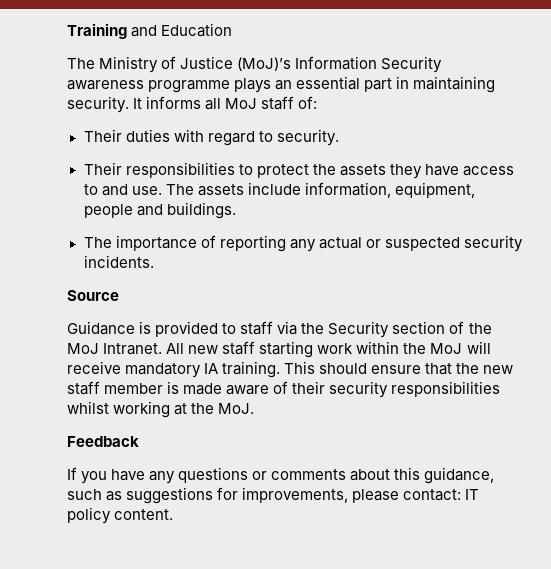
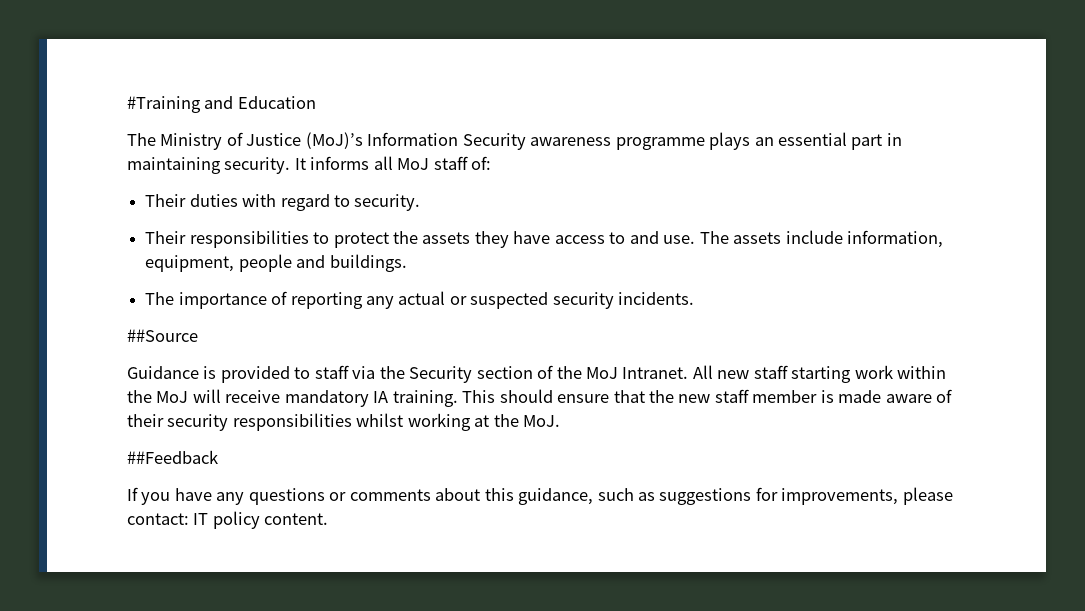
[67,23,127,39] Training -> [127,96,201,113] #Training
[67,290,119,301] Source -> [127,329,198,342] ##Source
[67,436,139,447] Feedback -> [127,450,218,464] ##Feedback

